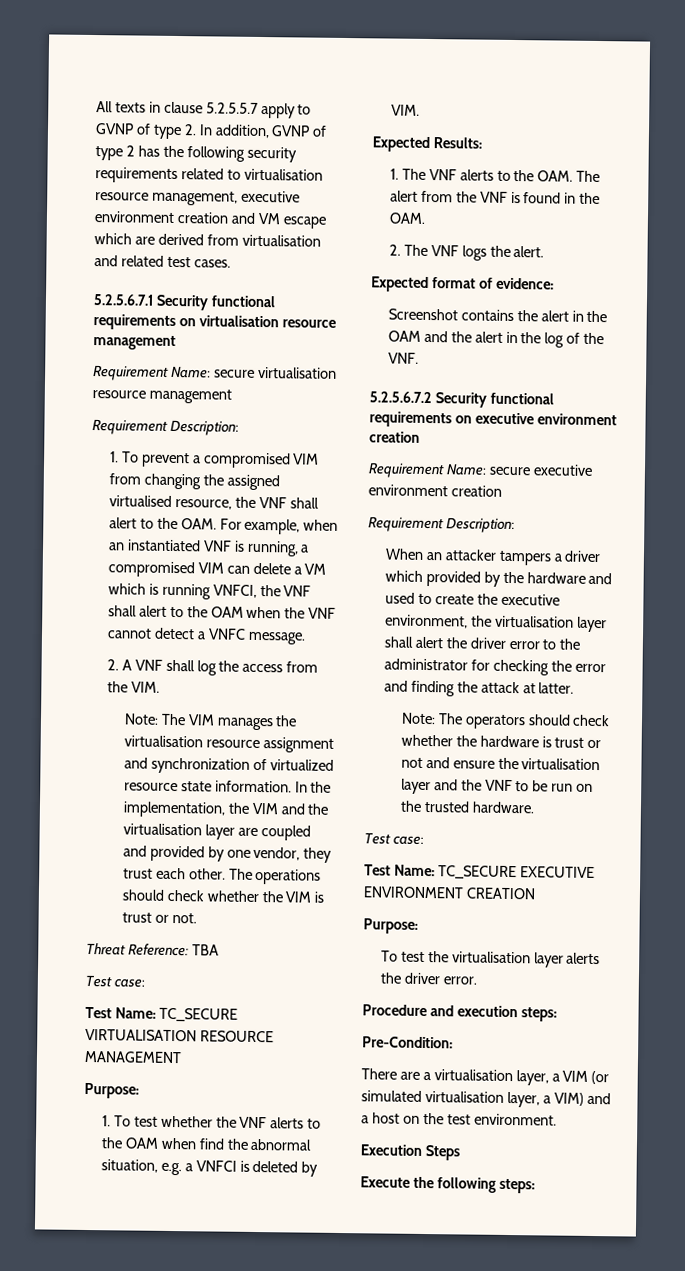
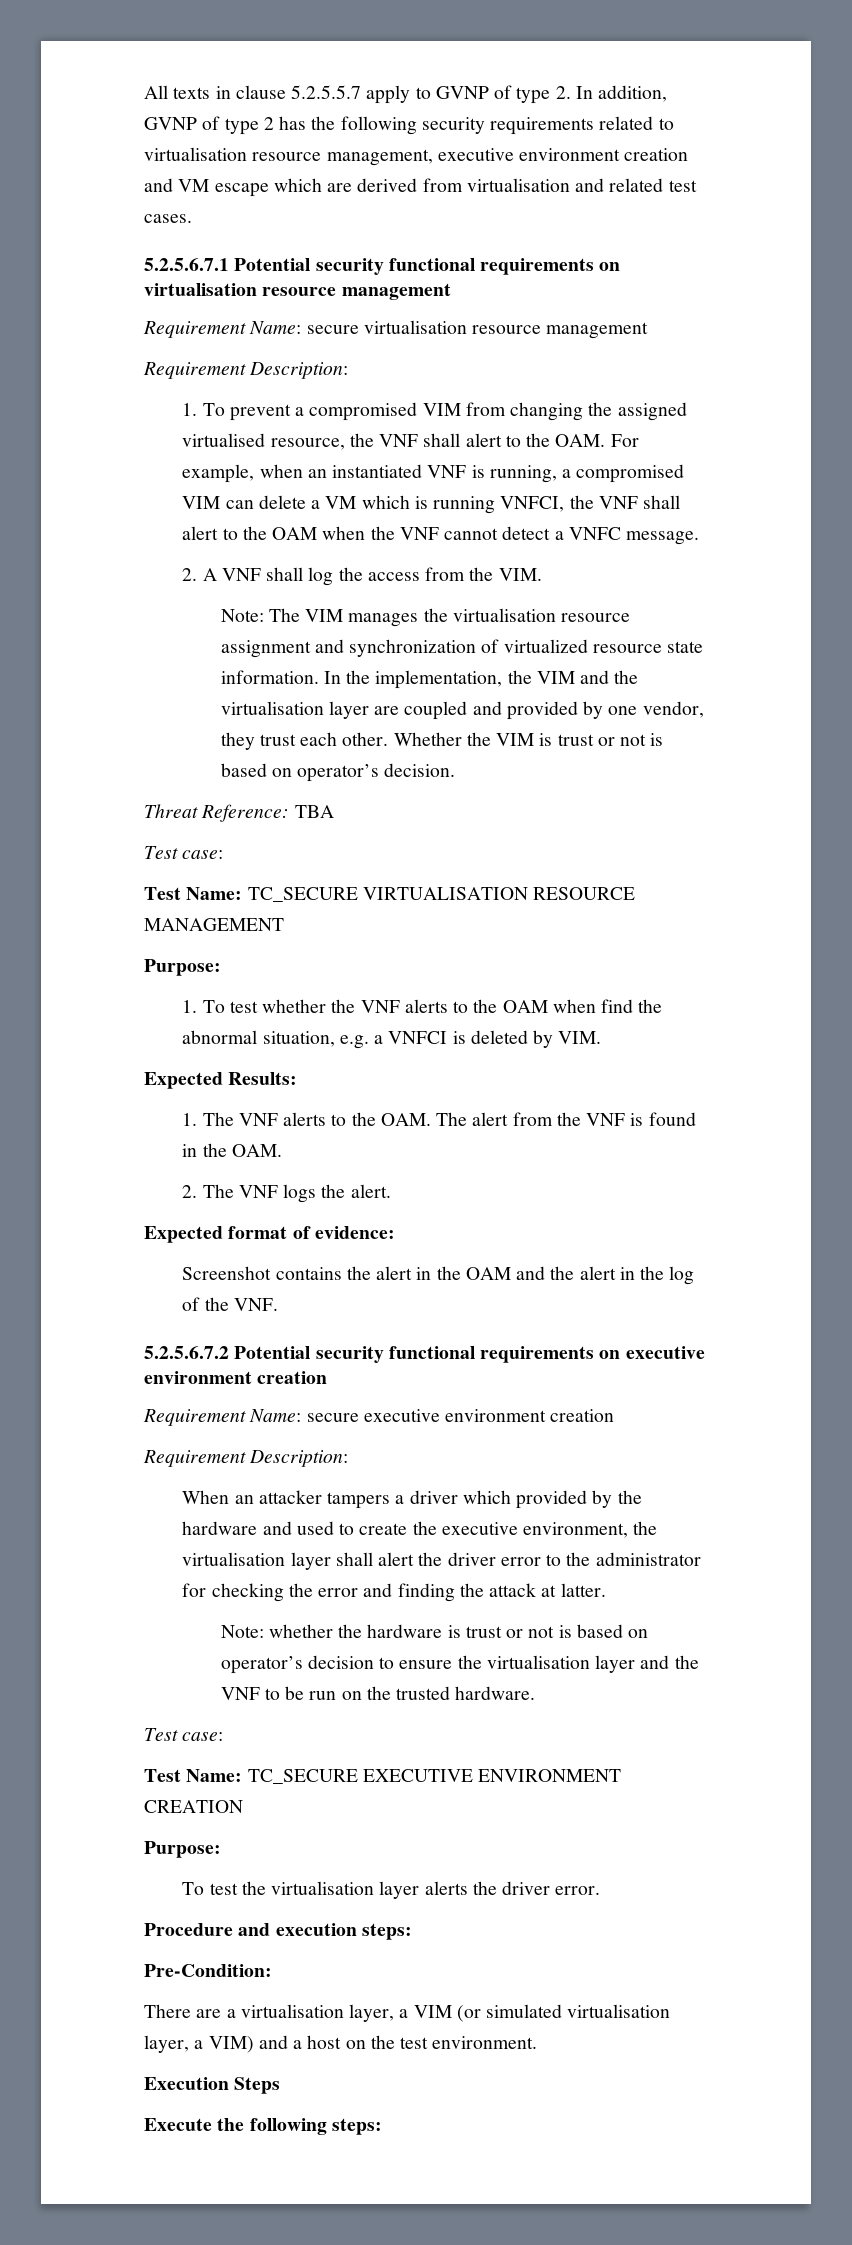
[155,294,209,311] Security -> [234,258,384,275] Potential security
[228,868,322,885] [121,889,259,903] The operations should check whether -> [393,732,462,746] Whether
[171,912,197,924] not. -> [620,733,664,746] [220,763,456,782] not is based on operator’s decision.
[434,392,487,408] Security -> [234,1346,384,1363] Potential security
[437,713,611,730] The operators should check -> (264, 1631) none
[425,756,450,769] and -> [558,1624,649,1638] [220,1655,395,1674] is based on operator’s decision to

